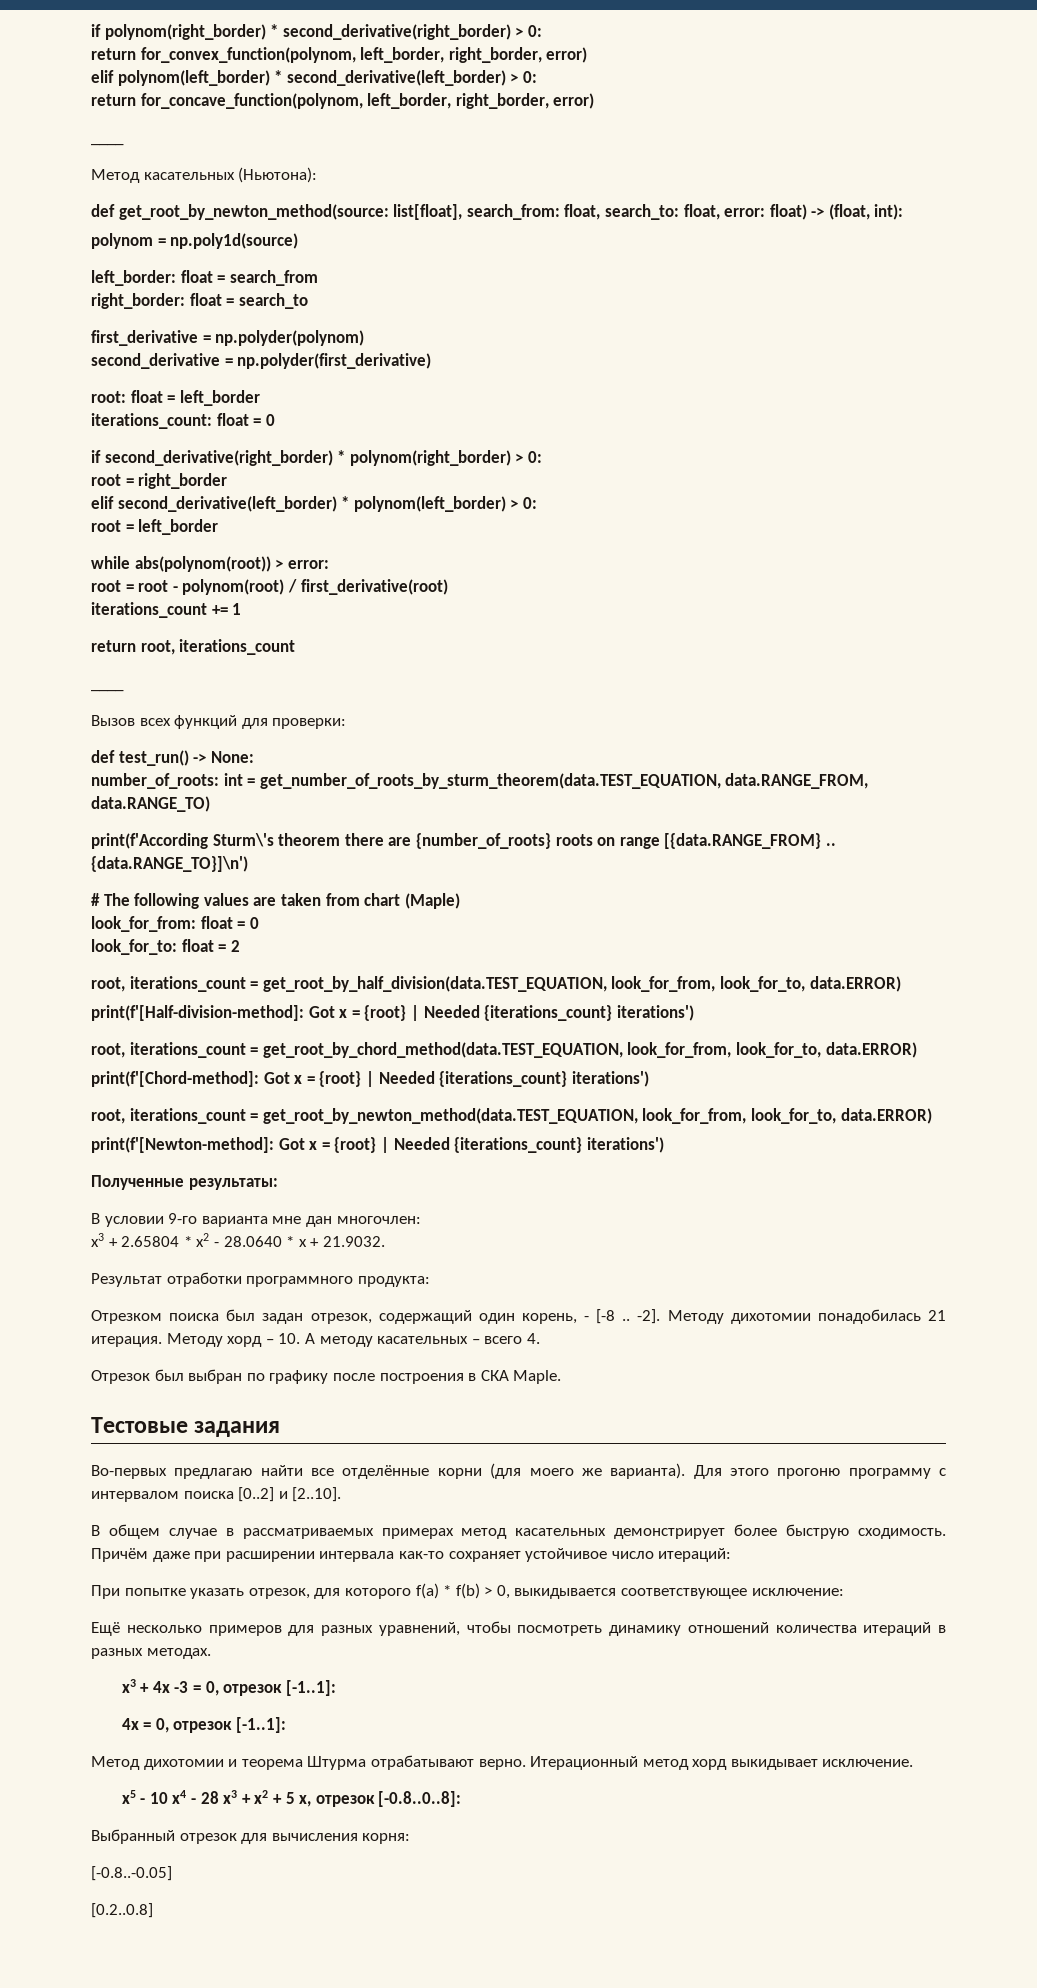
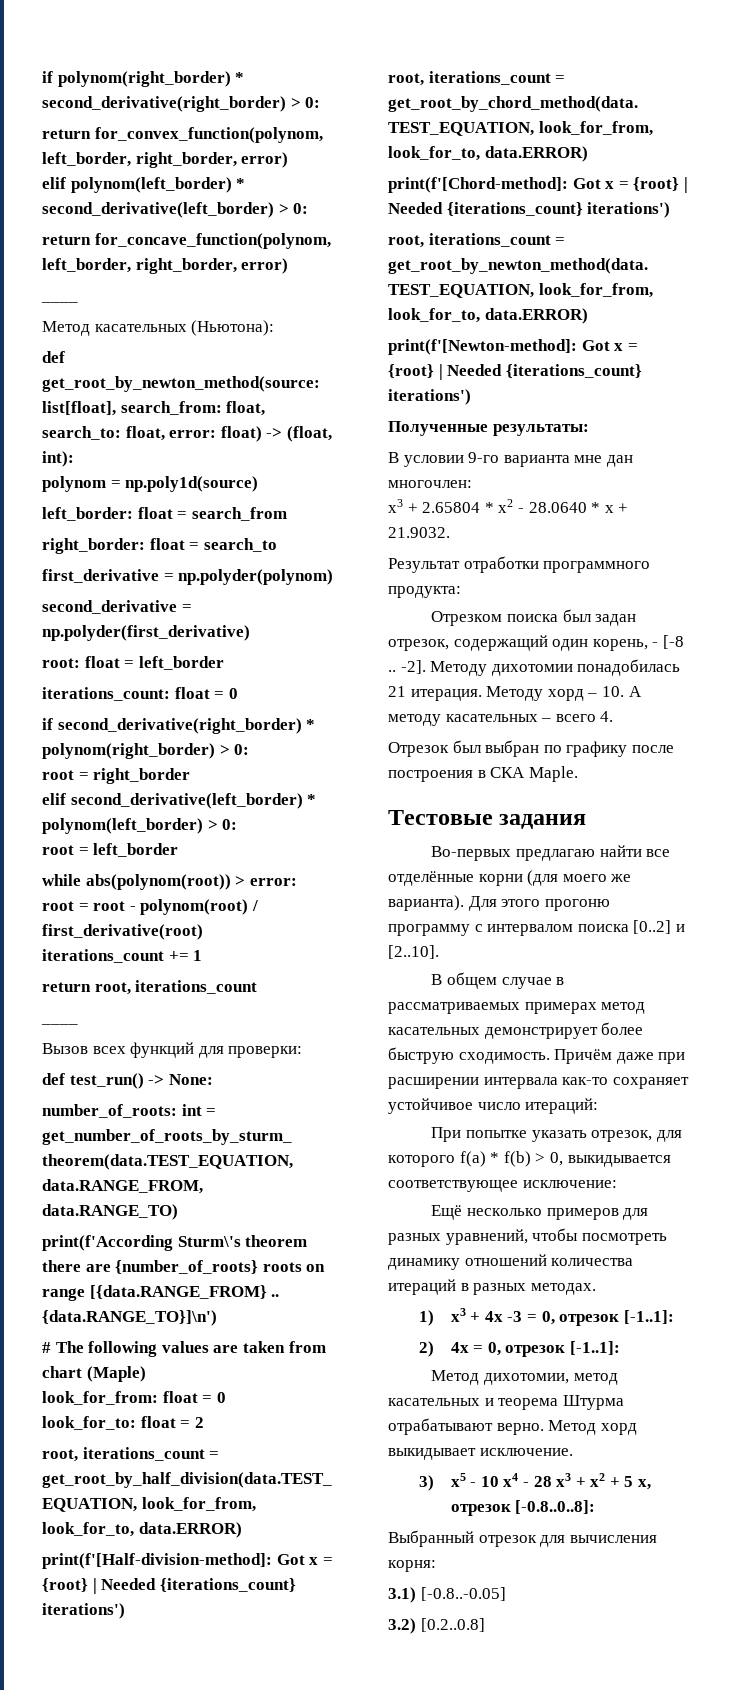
(211, 1653) none -> [419,1310,435,1326] 1)
(336, 1688) none -> [419,1341,435,1357] 2)
[143,1759,224,1770] дихотомии -> [483,1373,618,1385] [388,1398,480,1406] дихотомии, метод касательных
[530,1756,689,1770] Итерационный метод -> [548,1420,597,1435] Метод
(914, 1763) none -> [419,1475,435,1491] 3)
(411, 1838) none -> [388,1587,416,1603] 3.1)
(172, 1873) none -> [388,1618,416,1634] 3.2)

